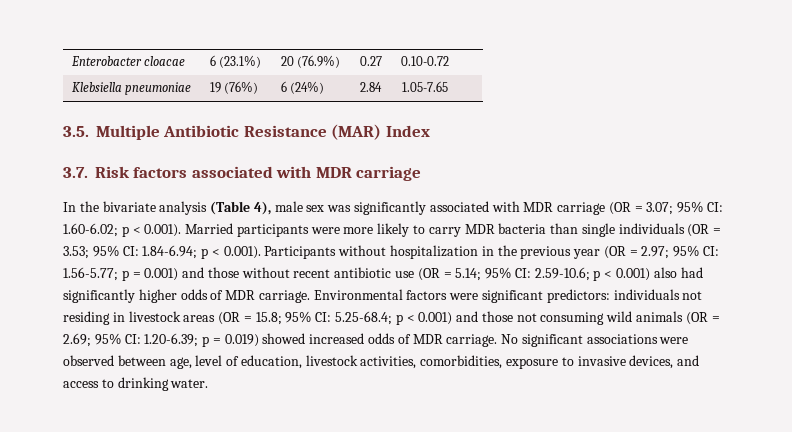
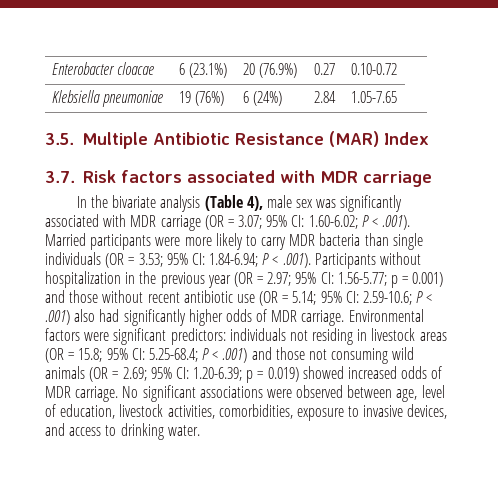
[121,224,182,237] p < 0.001). -> [361,215,411,230] P < .001).
[201,246,261,259] p < 0.001). -> [262,253,311,268] P < .001).
[593,268,651,281] p < 0.001) -> [416,291,433,303] [45,310,70,325] P < .001)
[395,312,453,325] p < 0.001) -> [202,348,248,363] P < .001)

